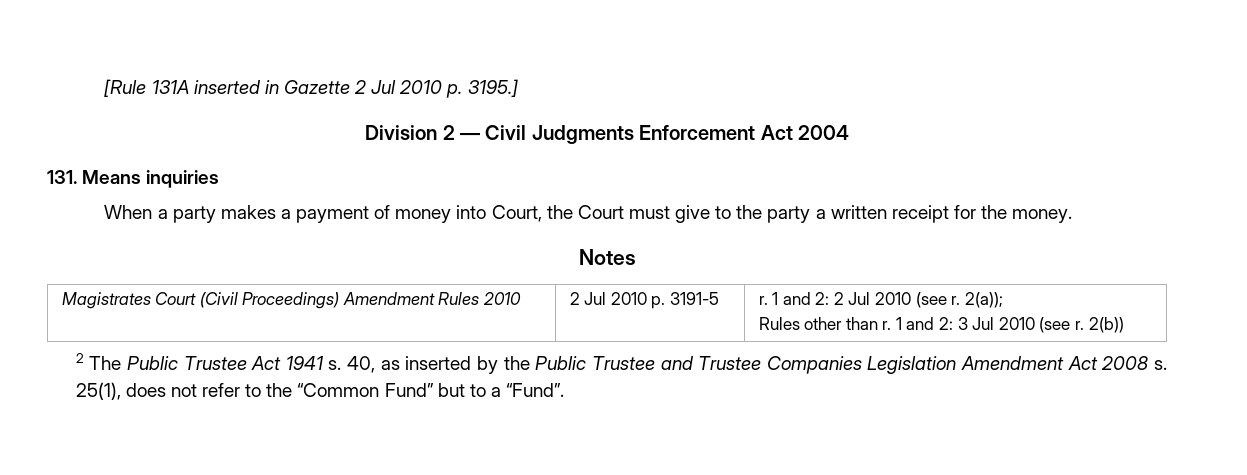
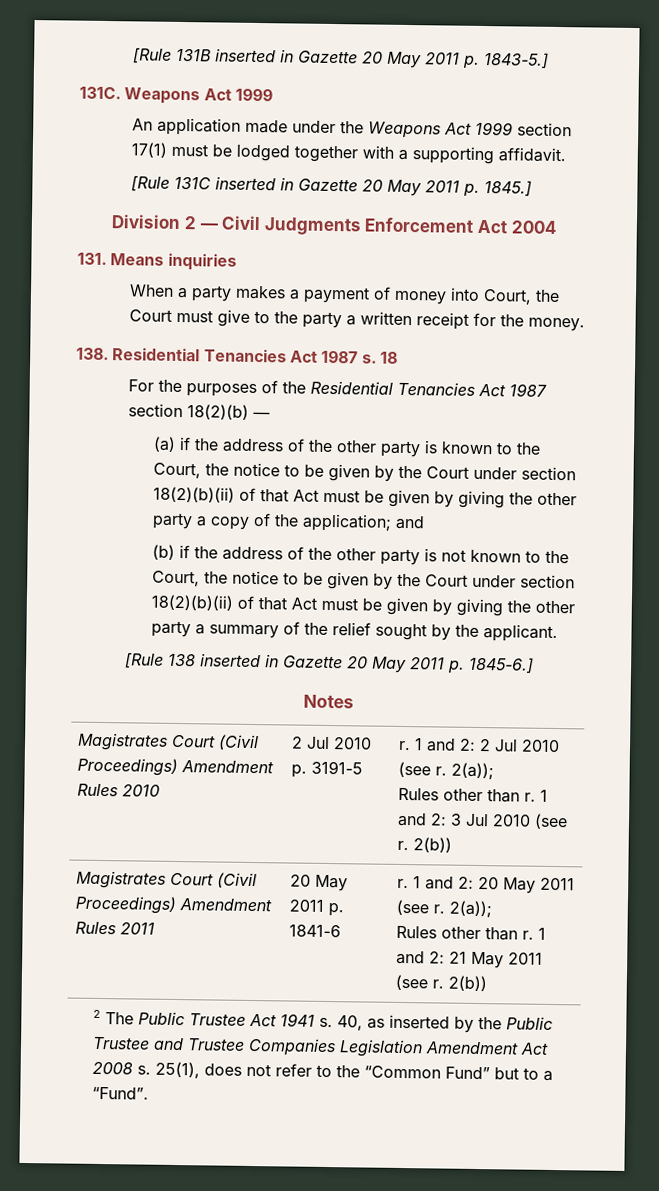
[104,79,518,98] [Rule 131A inserted in Gazette 2 Jul 2010 p. 3195.] -> [132,47,549,69] [79,86,273,105] [131,117,572,139] [130,142,566,165] [130,175,532,197] [Rule 131B inserted in Gazette 20 May 2011 p. 1843-5.] // 131C. Weapons Act 1999 // An application made under the Weapons Act 1999 section 17(1) must be lodged together with a supporting affidavit. // [Rule 131C inserted in Gazette 20 May 2011 p. 1845.]
(1073, 216) none -> [76,347,398,364] [127,379,547,398] [127,403,270,420] [153,436,542,458] [153,462,577,482] [153,486,578,509] [152,512,426,532] [152,544,570,566] [152,570,576,590] [151,594,576,617] [151,620,559,643] [124,652,534,674] // 138. Residential Tenancies Act 1987 s. 18 // For the purposes of the Residential Tenancies Act 1987 section 18(2)(b) — // (a) if the address of the other party is known to the Court, the notice to be given by the Court under section 18(2)(b)(ii) of that Act must be given by giving the other party a copy of the application; and // (b) if the address of the other party is not known to the Court, the notice to be given by the Court under section 18(2)(b)(ii) of that Act must be given by giving the other party a summary of the relief sought by the applicant. // [Rule 138 inserted in Gazette 20 May 2011 p. 1845-6.]
(1124, 325) none -> [75,870,257,889] [74,895,272,914] [74,921,155,935] [289,874,348,892] [288,899,344,917] [288,924,341,938] [396,876,575,894] [395,899,492,918] [395,925,546,941] [395,950,543,969] [394,974,487,992] // Magistrates Court (Civil Proceedings) Amendment Rules 2011 | 20 May 2011 p. 1841-6 | r. 1 and 2: 20 May 2011 (see r. 2(a)); // Rules other than r. 1 and 2: 21 May 2011 (see r. 2(b))

